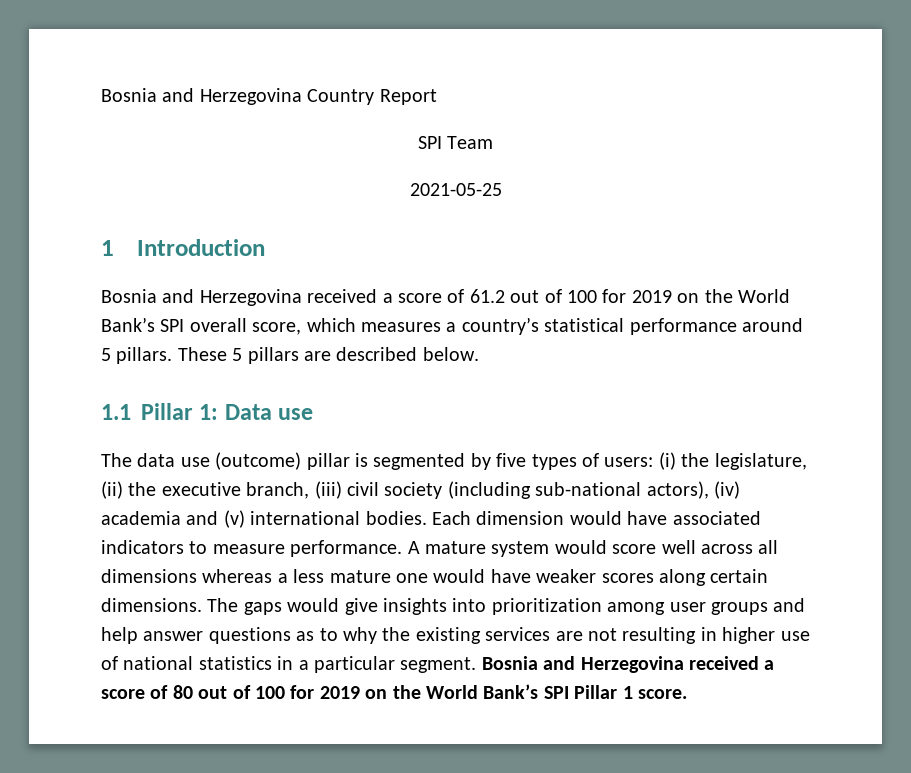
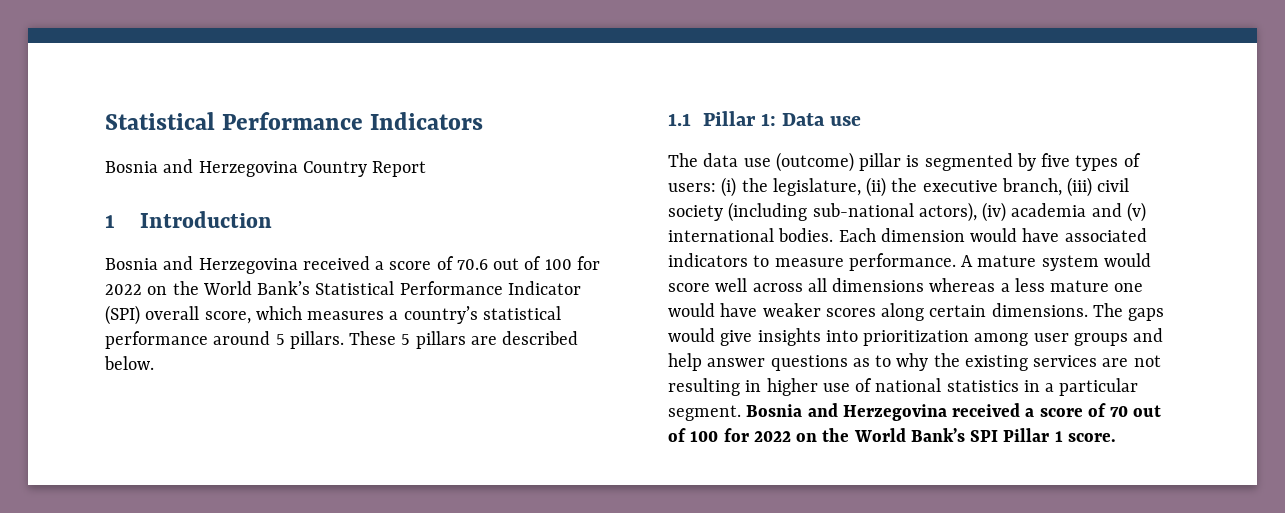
(101, 95) none -> [105,112,484,130] Statistical Performance Indicators //
[417,136,494,149] [409,183,502,196] // SPI Team // 2021-05-25 -> (427, 169) none
[469,289,790,303] [101,317,185,332] 61.2 out of 100 for 2019 on the World Bank’s SPI -> [456,256,600,270] [105,281,581,295] [105,305,140,325] 70.6 out of 100 for 2022 on the World Bank’s Statistical Performance Indicator (SPI)
[172,685,360,699] 80 out of 100 for 2019 -> [1110,405,1162,417] [668,428,791,442] 70 out of 100 for 2022

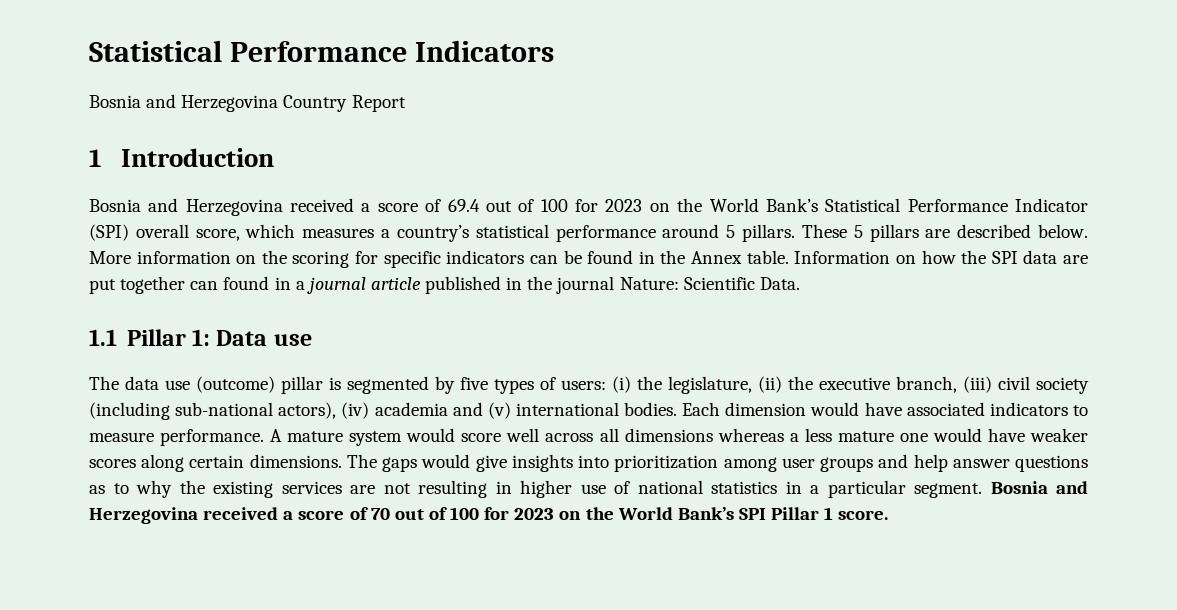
[456,256,600,270] [105,284,142,295] 70.6 out of 100 for 2022 -> [447,199,643,212] 69.4 out of 100 for 2023
(154, 363) none -> [89,250,1088,268] [89,276,800,294] More information on the scoring for specific indicators can be found in the Annex table. Information on how the SPI data are put together can found in a journal article published in the journal Nature: Scientific Data.
[753,431,791,442] 2022 -> [514,508,555,520] 2023

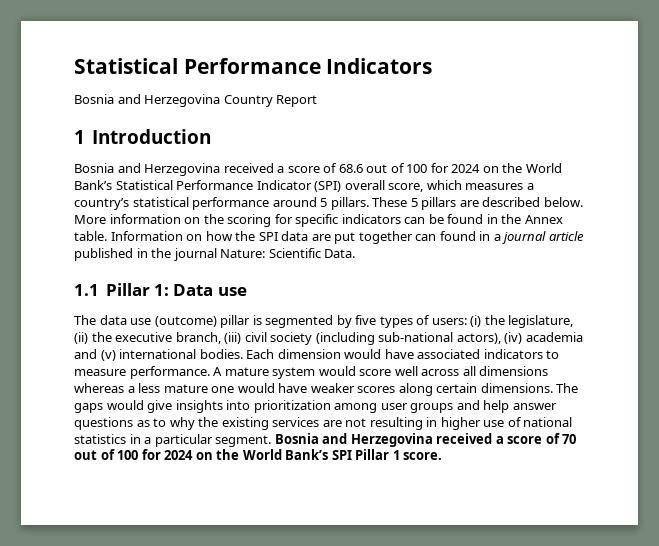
[447,199,643,212] 69.4 out of 100 for 2023 -> [338,163,481,173] 68.6 out of 100 for 2024
[514,508,555,520] 2023 -> [164,450,194,460] 2024

